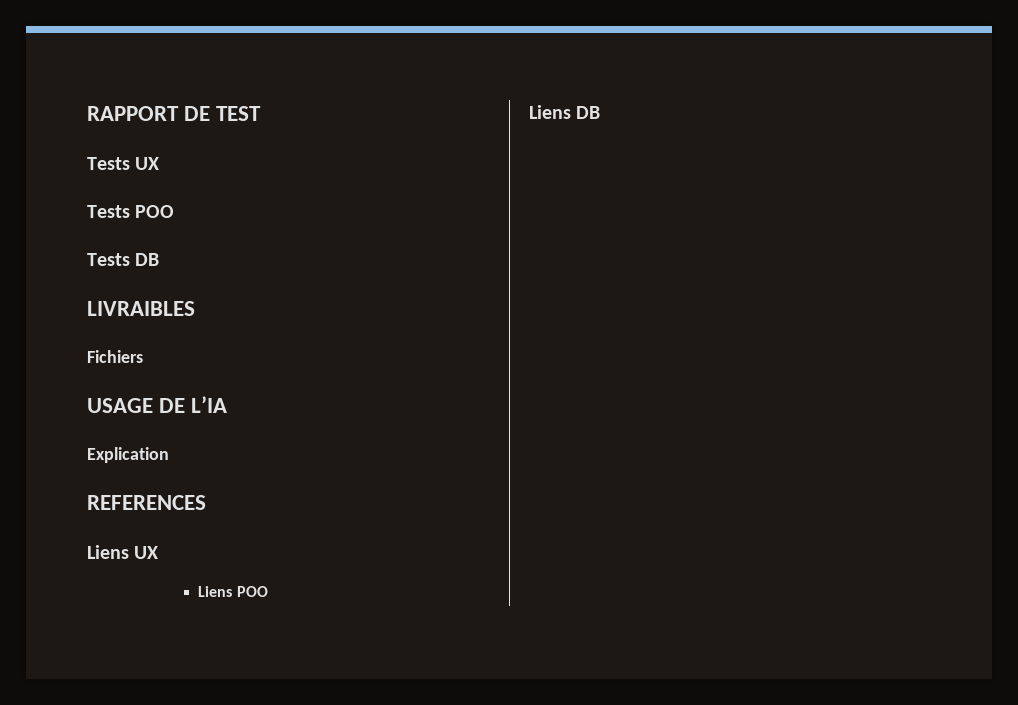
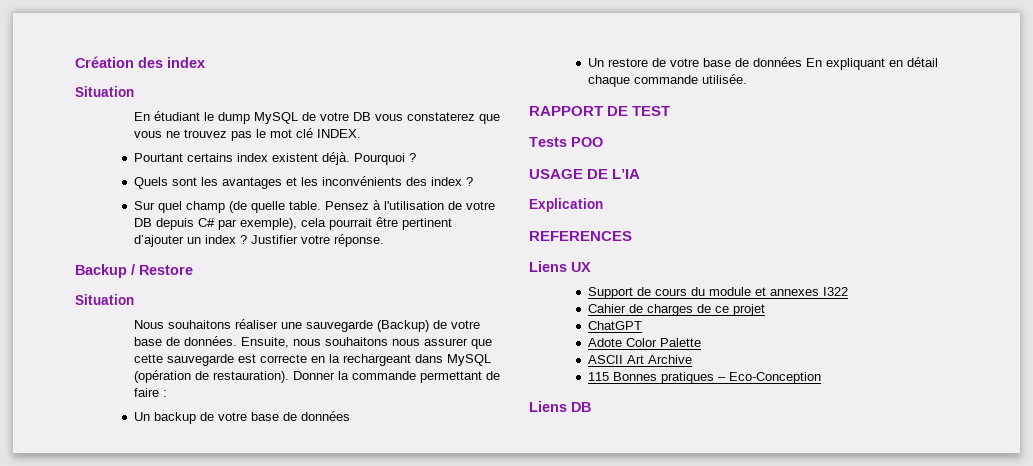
(87, 113) none -> [75,56,205,68] [75,86,134,97] [134,111,501,124] [134,128,362,141] [133,152,416,165] [133,176,473,189] [133,200,495,213] [133,217,452,230] [133,234,384,247] [75,264,193,278] [75,294,134,305] [134,319,481,332] [134,336,493,349] [134,354,492,366] [134,370,501,383] [134,388,168,397] [133,411,350,424] [587,57,938,70] [587,74,747,87] Création des index // Situation // En étudiant le dump MySQL de votre DB vous constaterez que vous ne trouvez pas le mot clé INDEX. // Pourtant certains index existent déjà. Pourquoi ? // Quels sont les avantages et les inconvénients des index ? // Sur quel champ (de quelle table. Pensez à l'utilisation de votre DB depuis C# par exemple), cela pourrait être pertinent d’ajouter un index ? Justifier votre réponse. // Backup / Restore // Situation // Nous souhaitons réaliser une sauvegarde (Backup) de votre base de données. Ensuite, nous souhaitons nous assurer que cette sauvegarde est correcte en la rechargeant dans MySQL (opération de restauration). Donner la commande permettant de faire : // Un backup de votre base de données // Un restore de votre base de données En expliquant en détail chaque commande utilisée. //
[87,157,160,170] // Tests UX -> (671, 111) none
[87,253,160,266] [87,301,195,316] [87,350,143,363] // Tests DB // LIVRAIBLES // Fichiers -> (603, 142) none
[198,586,268,597] Liens POO -> [587,287,848,299] [587,304,765,316] [587,321,642,330] [587,338,701,347] [587,355,692,364] [587,372,821,384] Support de cours du module et annexes I322 // Cahier de charges de ce projet // ChatGPT // Adote Color Palette // ASCII Art Archive // 115 Bonnes pratiques – Eco-Conception

